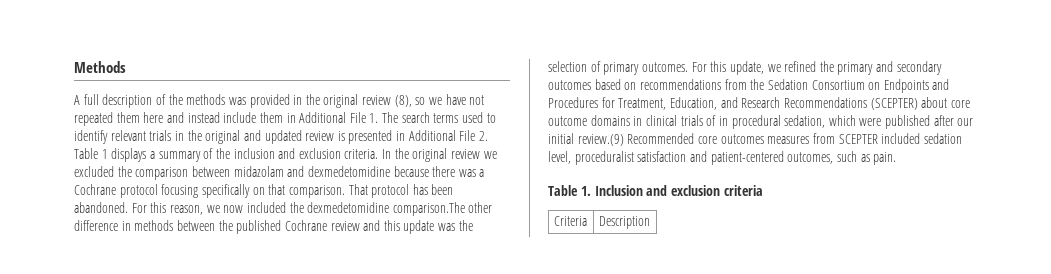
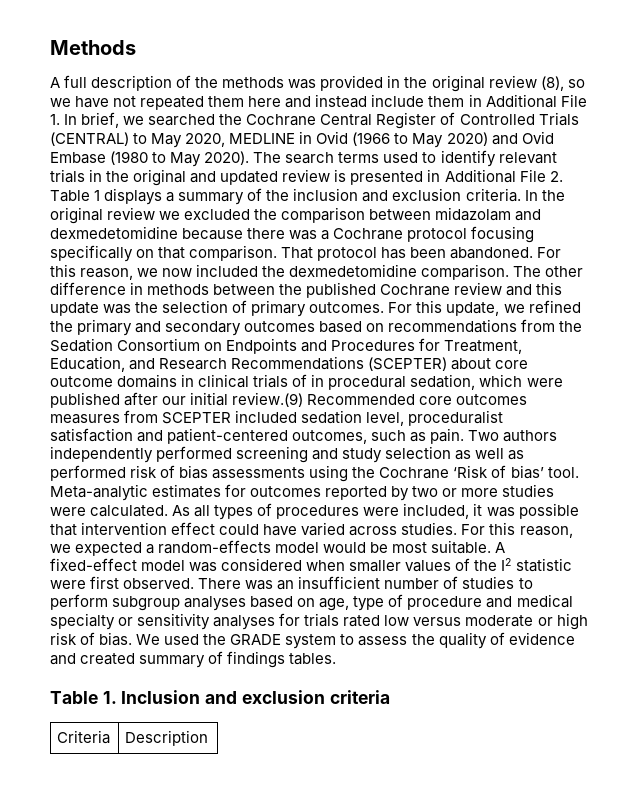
(379, 118) none -> [64,112,579,129] [50,131,554,148] [50,151,250,167] In brief, we searched the Cochrane Central Register of Controlled Trials (CENTRAL) to May 2020, MEDLINE in Ovid (1966 to May 2020) and Ovid Embase (1980 to May 2020).
[392,202,465,216] comparison.The -> [421,264,542,280] comparison. The
(897, 158) none -> [468,430,558,442] [50,446,525,463] [50,465,579,482] [50,484,555,501] [50,503,579,520] [50,522,573,538] [50,540,506,556] [50,558,572,572] [50,576,533,590] [50,594,573,611] [50,613,588,630] [50,632,575,649] [50,651,337,668] Two authors independently performed screening and study selection as well as performed risk of bias assessments using the Cochrane ‘Risk of bias’ tool. Meta-analytic estimates for outcomes reported by two or more studies were calculated. As all types of procedures were included, it was possible that intervention effect could have varied across studies. For this reason, we expected a random-effects model would be most suitable. A fixed-effect model was considered when smaller values of the I2 statistic were first observed. There was an insufficient number of studies to perform subgroup analyses based on age, type of procedure and medical specialty or sensitivity analyses for trials rated low versus moderate or high risk of bias. We used the GRADE system to assess the quality of evidence and created summary of findings tables.

